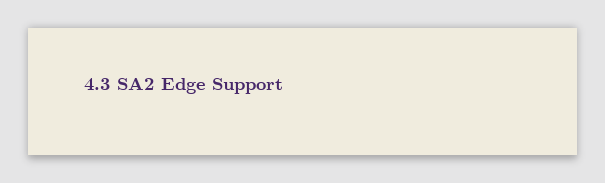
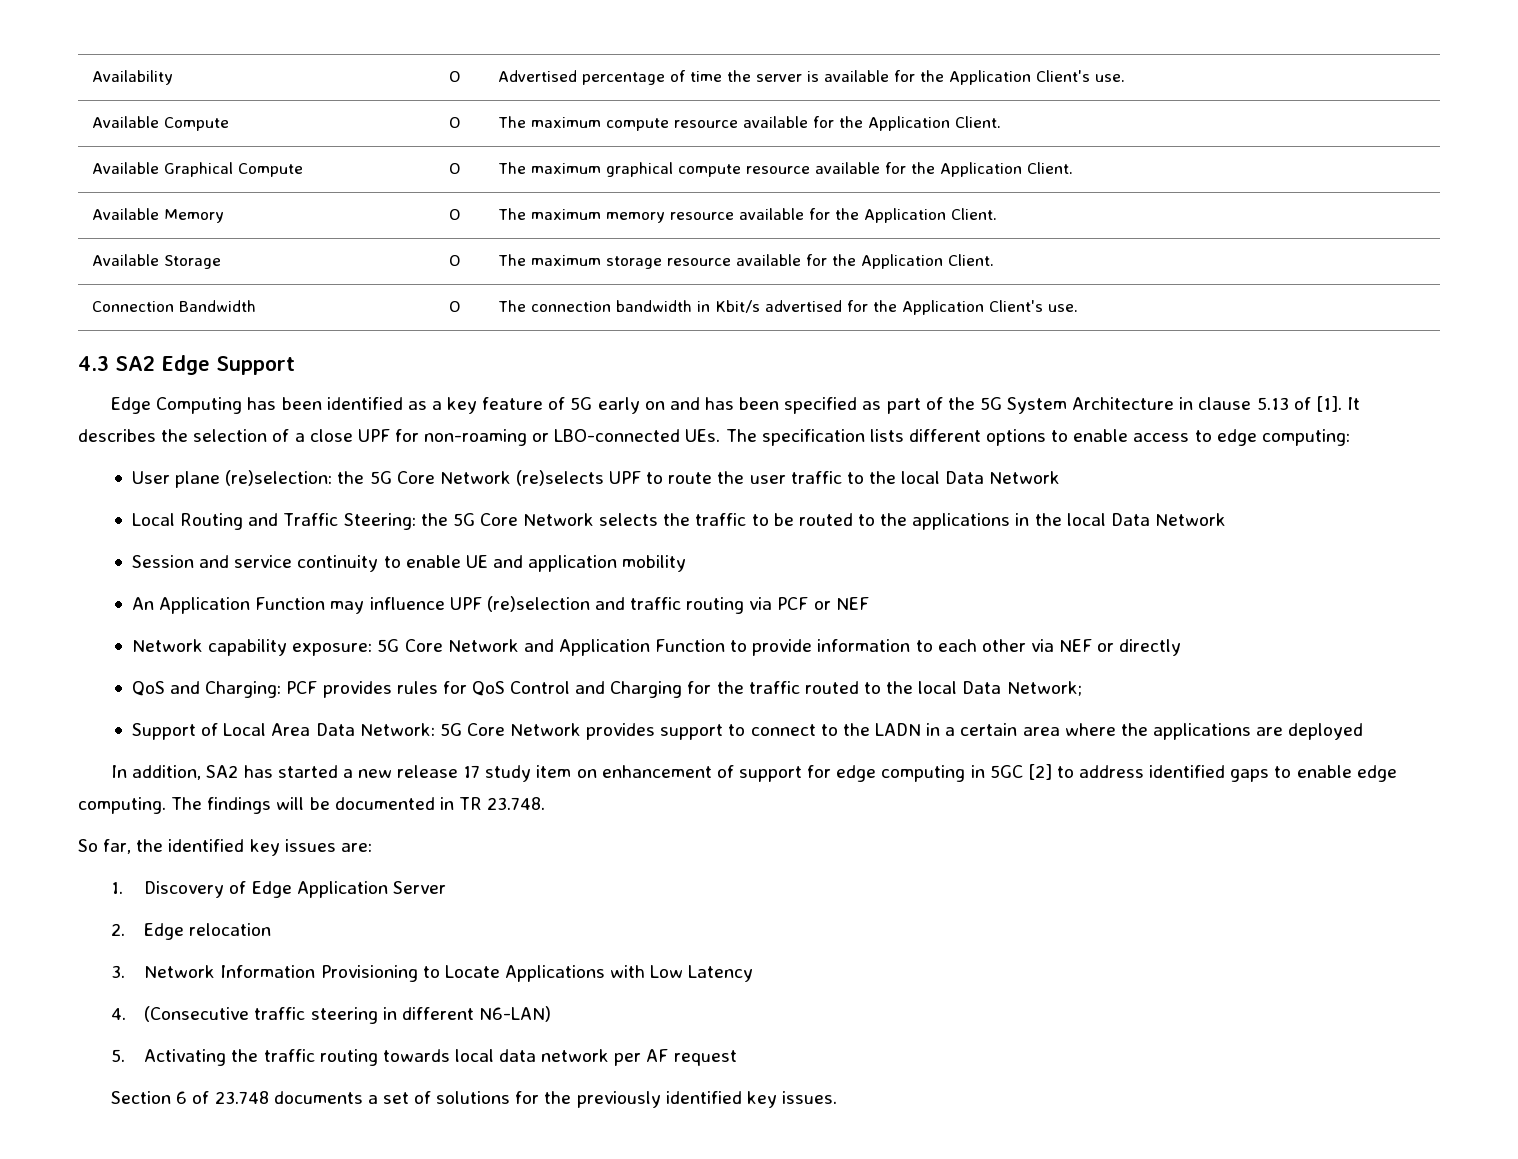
[84,77,283,94] 4.3 SA2 Edge Support -> [92,70,174,85] [448,71,461,82] [498,70,1126,85] [92,116,230,131] [448,117,461,128] [498,116,1002,131] [92,162,304,177] [448,163,461,174] [498,162,1074,177] [92,208,225,223] [448,209,461,220] [498,208,998,223] [92,254,222,269] [448,255,461,266] [498,254,995,269] [92,300,257,312] [448,301,461,312] [498,300,1079,315] [78,355,295,375] [111,396,1360,414] [78,429,1350,446] [132,470,1061,488] [132,513,1226,530] [132,555,687,572] [132,596,869,614] [132,639,1182,656] [132,681,1082,698] [132,723,1364,740] [111,764,1397,782] [78,797,546,814] [78,839,372,856] [111,881,446,898] [111,923,272,940] [111,965,754,982] [111,1006,551,1024] [111,1049,737,1066] [111,1091,837,1108] Availability | O | Advertised percentage of time the server is available for the Application Client's use. // Available Compute | O | The maximum compute resource available for the Application Client. // Available Graphical Compute | O | The maximum graphical compute resource available for the Application Client. // Available Memory | O | The maximum memory resource available for the Application Client. // Available Storage | O | The maximum storage resource available for the Application Client. // Connection Bandwidth | O | The connection bandwidth in Kbit/s advertised for the Application Client's use. // 4.3 SA2 Edge Support // Edge Computing has been identified as a key feature of 5G early on and has been specified as part of the 5G System Architecture in clause 5.13 of [1]. It describes the selection of a close UPF for non-roaming or LBO-connected UEs. The specification lists different options to enable access to edge computing: // User plane (re)selection: the 5G Core Network (re)selects UPF to route the user traffic to the local Data Network // Local Routing and Traffic Steering: the 5G Core Network selects the traffic to be routed to the applications in the local Data Network // Session and service continuity to enable UE and application mobility // An Application Function may influence UPF (re)selection and traffic routing via PCF or NEF // Network capability exposure: 5G Core Network and Application Function to provide information to each other via NEF or directly // QoS and Charging: PCF provides rules for QoS Control and Charging for the traffic routed to the local Data Network; // Support of Local Area Data Network: 5G Core Network provides support to connect to the LADN in a certain area where the applications are deployed // In addition, SA2 has started a new release 17 study item on enhancement of support for edge computing in 5GC [2] to address identified gaps to enable edge computing. The findings will be documented in TR 23.748. // So far, the identified key issues are: // 1. Discovery of Edge Application Server // 2. Edge relocation // 3. Network Information Provisioning to Locate Applications with Low Latency // 4. (Consecutive traffic steering in different N6-LAN) // 5. Activating the traffic routing towards local data network per AF request // Section 6 of 23.748 documents a set of solutions for the previously identified key issues.

